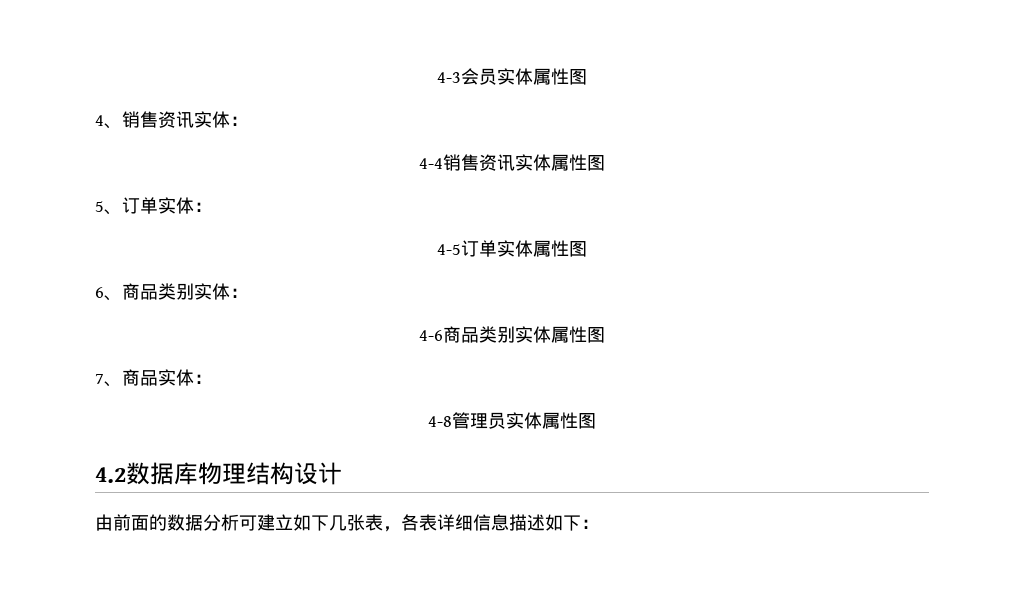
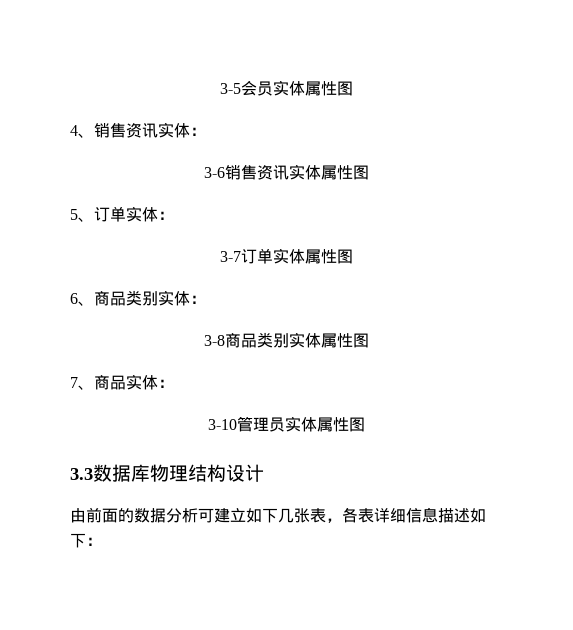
[437,72,461,83] 4-3 -> [220,83,241,94] 3-5
[419,158,443,169] 4-4 -> [204,167,225,178] 3-6
[437,244,461,255] 4-5 -> [220,251,241,262] 3-7
[419,330,443,341] 4-6 -> [204,335,225,346] 3-8
[428,416,452,427] 4-8 -> [208,419,237,430] 3-10
[95,467,126,483] 4.2 -> [70,468,93,480] 3.3

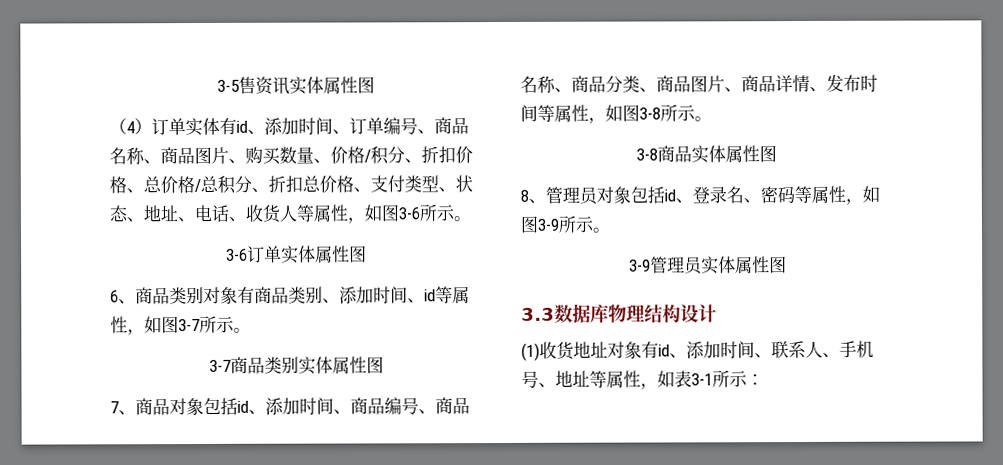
[241,80,353,96] [70,122,206,138] [204,164,369,180] [70,206,174,222] [220,251,241,262] 会员实体属性图 // 4、销售资讯实体： // 3-6销售资讯实体属性图 // 5、订单实体： // 3-7 -> [237,76,375,95] [109,117,469,137] [109,146,473,165] [109,175,473,194] [109,204,471,224] [226,248,248,261] 售资讯实体属性图 // （4）订单实体有id、添加时间、订单编号、商品名称、商品图片、购买数量、价格/积分、折扣价格、总价格/总积分、折扣总价格、支付类型、状态、地址、电话、收货人等属性，如图3-6所示。 // 3-6
[158,290,206,306] [204,335,225,346] 实体： // 3-8 -> [203,286,470,304] [110,315,251,336] [209,359,231,372] 对象有商品类别、添加时间、id等属性，如图3-7所示。 // 3-7
[126,374,174,390] [208,419,237,430] 实体： // 3-10 -> [169,397,470,416] [520,74,878,93] [520,104,712,124] [636,145,777,164] [520,185,880,205] [520,215,611,233] [628,259,651,272] 对象包括id、添加时间、商品编号、商品名称、商品分类、商品图片、商品详情、发布时间等属性，如图3-8所示。 // 3-8商品实体属性图 // 8、管理员对象包括id、登录名、密码等属性，如图3-9所示。 // 3-9
[70,507,486,523] [70,533,86,548] 由前面的数据分析可建立如下几张表，各表详细信息描述如下 -> [521,340,874,361] [521,370,748,390] (1)收货地址对象有id、添加时间、联系人、手机号、地址等属性，如表3-1所示

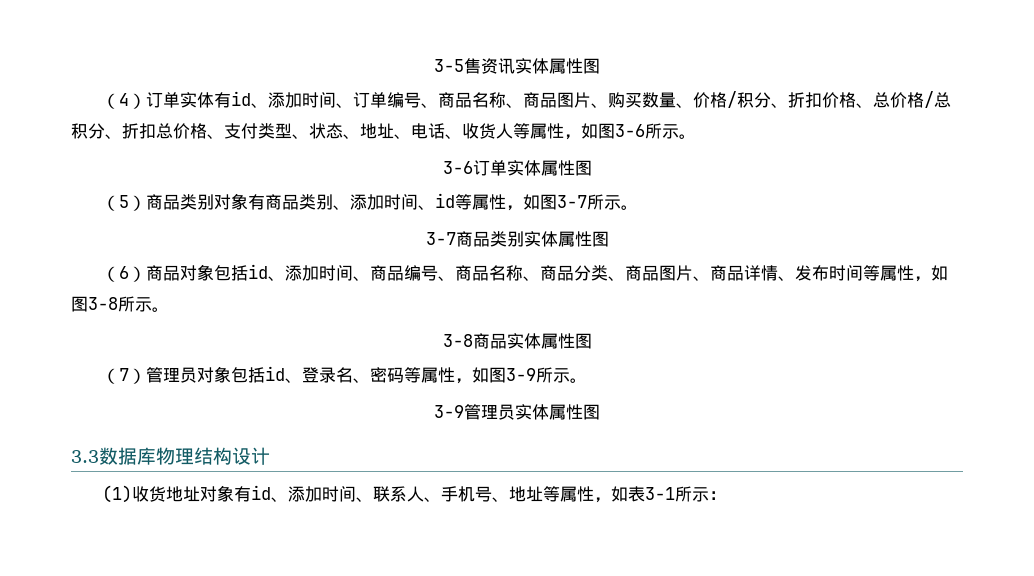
[110,290,136,305] 6、 -> [102,195,147,211] （5）
[110,401,136,416] 7、 -> [102,266,147,282] （6）
[520,189,546,204] 8、 -> [102,368,147,384] （7）

